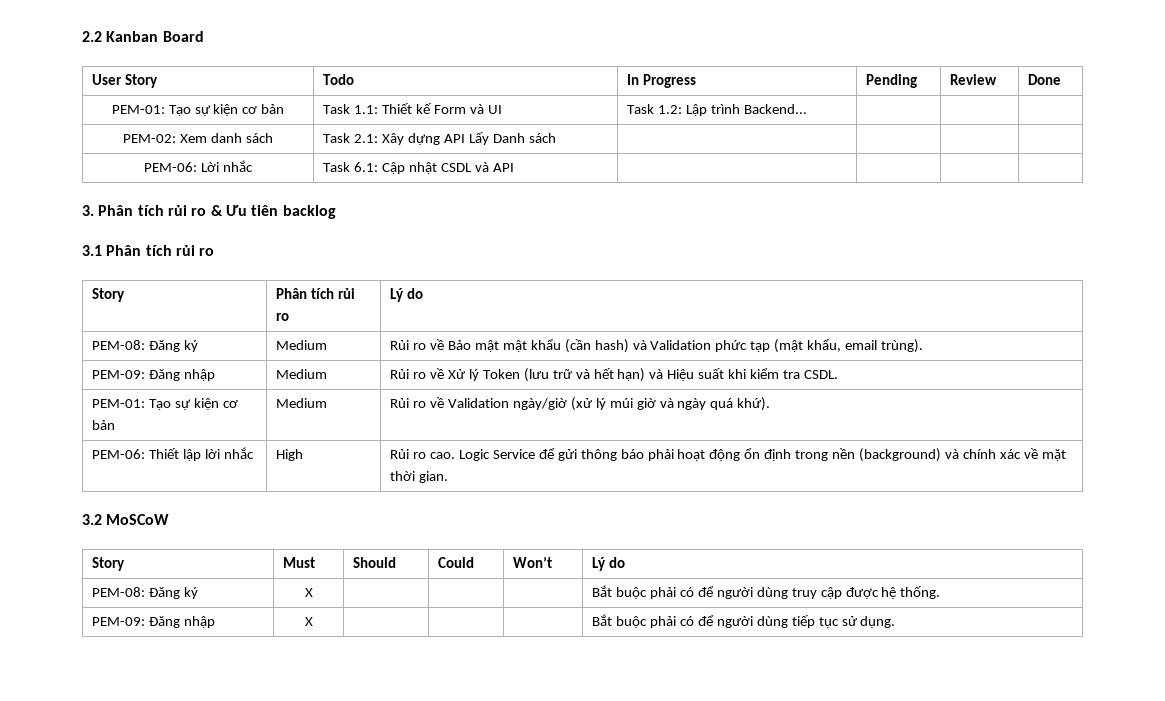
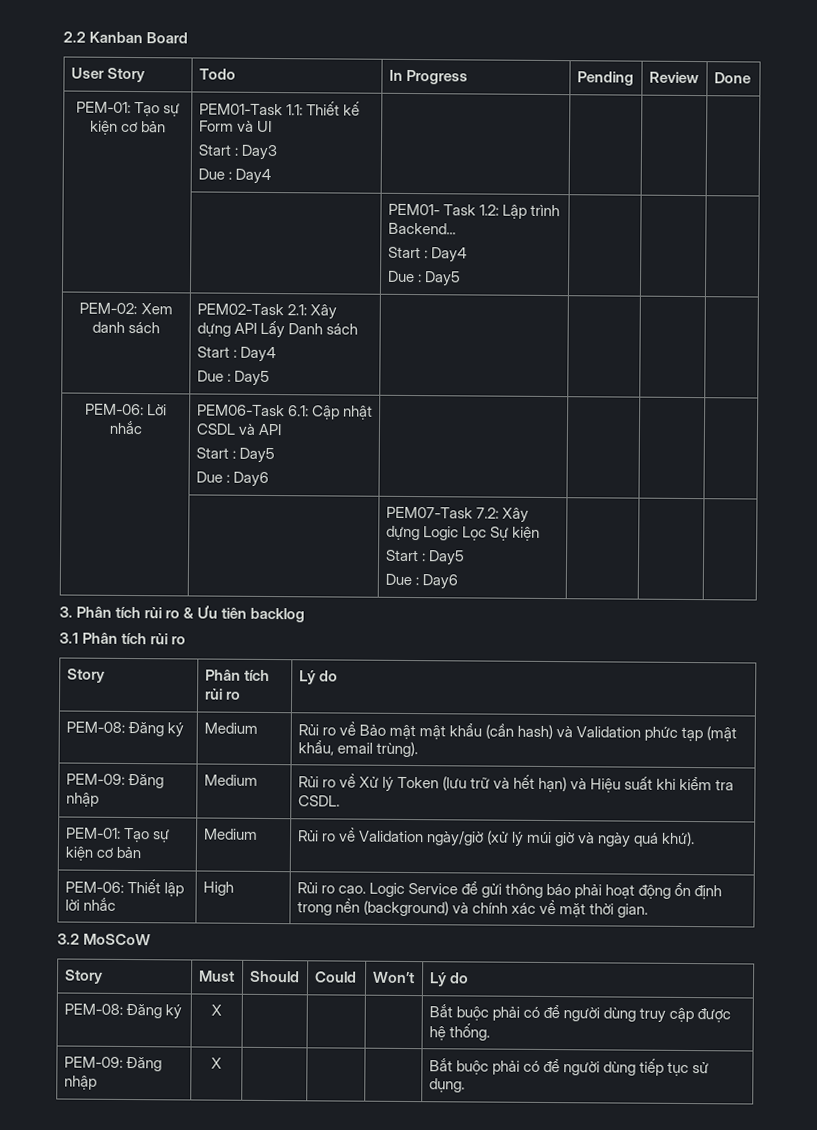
[323,104,351,114] Task -> [198,103,283,116] PEM01-Task
(502, 109) | -> [197,144,278,161] [197,168,271,185] [387,203,440,216] // Start : Day3 // Due : Day4 | | | | // | | PEM01-
(807, 109) none -> [387,246,467,263] [387,270,461,287] // Start : Day4 // Due : Day5
[323,133,351,143] Task -> [196,303,284,316] PEM02-Task
(556, 138) none -> [196,346,276,363] [196,370,270,386] // Start : Day4 // Due : Day5
[323,162,351,172] Task -> [196,404,285,417] PEM06-Task
(514, 167) | -> [195,447,275,464] [195,471,269,487] [385,506,529,523] [385,525,540,541] [385,549,465,566] [384,573,458,590] // Start : Day5 // Due : Day6 | | | | // | | PEM07-Task 7.2: Xây dựng Logic Lọc Sự kiện // Start : Day5 // Due : Day6

